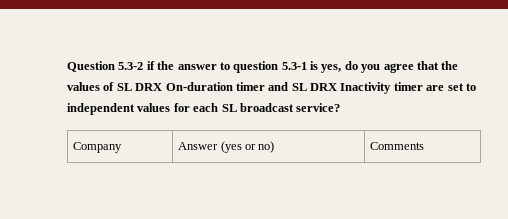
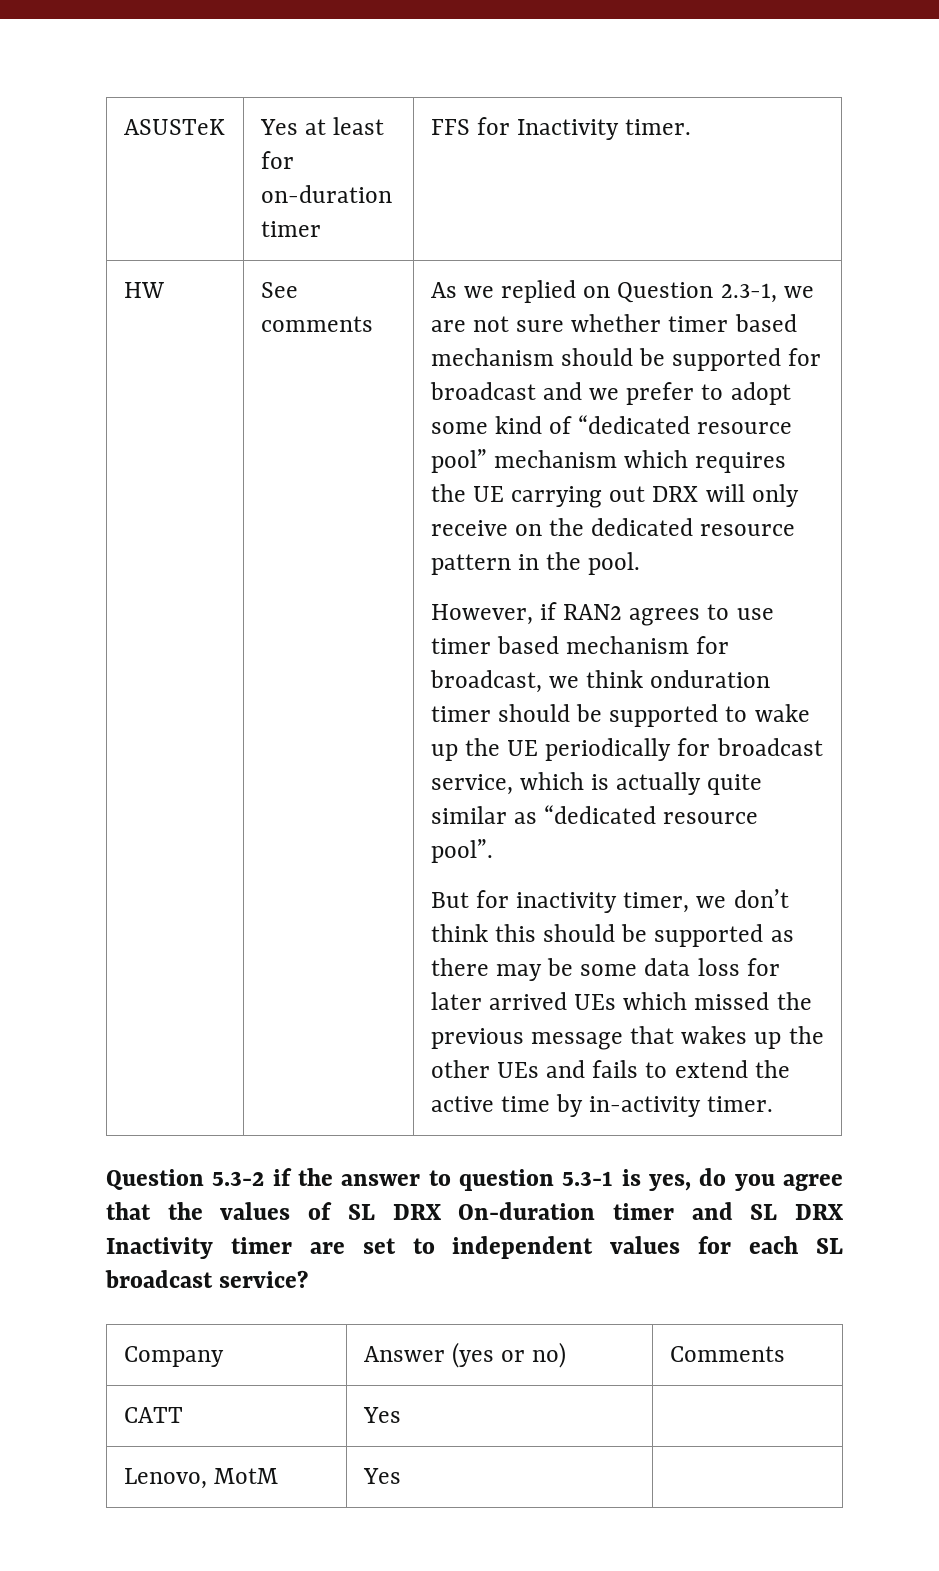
(67, 66) none -> [123,119,225,135] [259,117,385,135] [260,151,294,169] [260,185,392,203] [260,221,321,237] [430,117,692,140] [123,282,164,298] [260,282,298,298] [260,316,373,332] [430,280,814,303] [430,314,797,332] [430,348,822,371] [429,382,791,405] [430,415,793,434] [430,449,787,473] [430,484,799,508] [430,518,796,536] [430,552,641,575] [430,602,774,626] [430,636,730,654] [429,670,771,693] [430,704,810,727] [430,738,823,761] [430,772,763,795] [430,805,759,824] [430,839,493,863] [430,889,789,913] [430,924,794,947] [430,958,780,981] [430,992,812,1010] [430,1026,824,1050] [430,1060,790,1078] [430,1094,774,1117] ASUSTeK | Yes at least for on-duration timer | FFS for Inactivity timer. // HW | See comments | As we replied on Question 2.3-1, we are not sure whether timer based mechanism should be supported for broadcast and we prefer to adopt some kind of “dedicated resource pool” mechanism which requires the UE carrying out DRX will only receive on the dedicated resource pattern in the pool. // However, if RAN2 agrees to use timer based mechanism for broadcast, we think onduration timer should be supported to wake up the UE periodically for broadcast service, which is actually quite similar as “dedicated resource pool”. // But for inactivity timer, we don’t think this should be supported as there may be some data loss for later arrived UEs which missed the previous message that wakes up the other UEs and fails to extend the active time by in-activity timer. //
(425, 146) none -> [123,1407,183,1423] [362,1407,401,1423] [123,1468,278,1489] [362,1468,401,1484] // CATT | Yes | // Lenovo, MotM | Yes |

